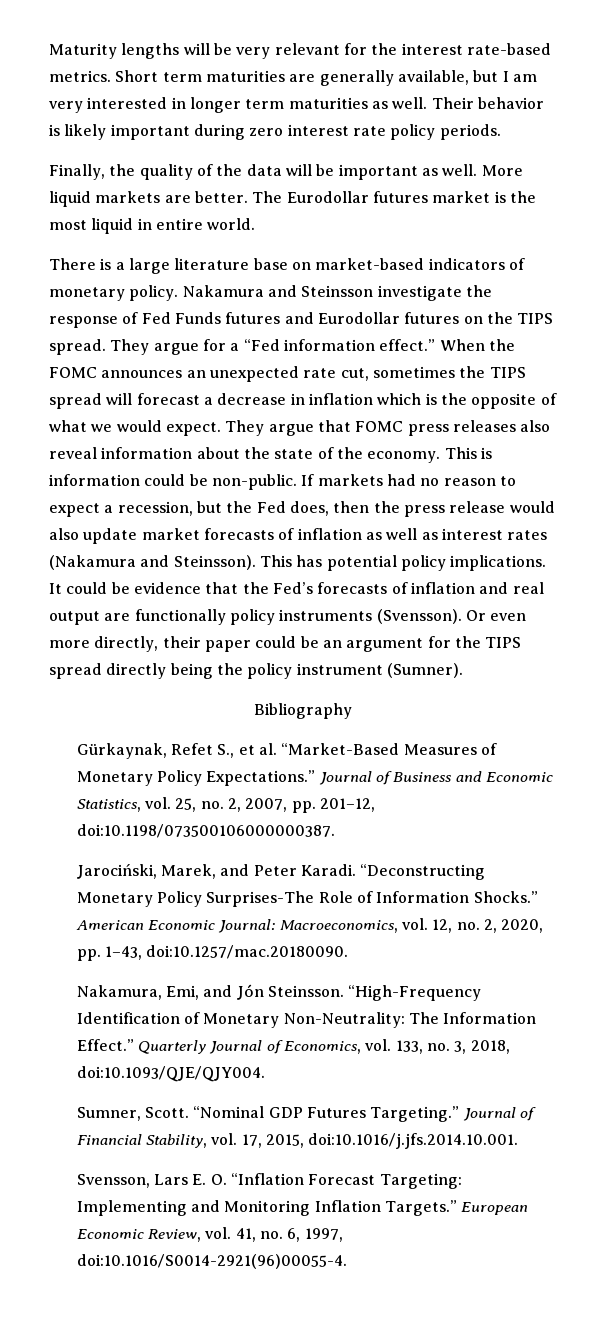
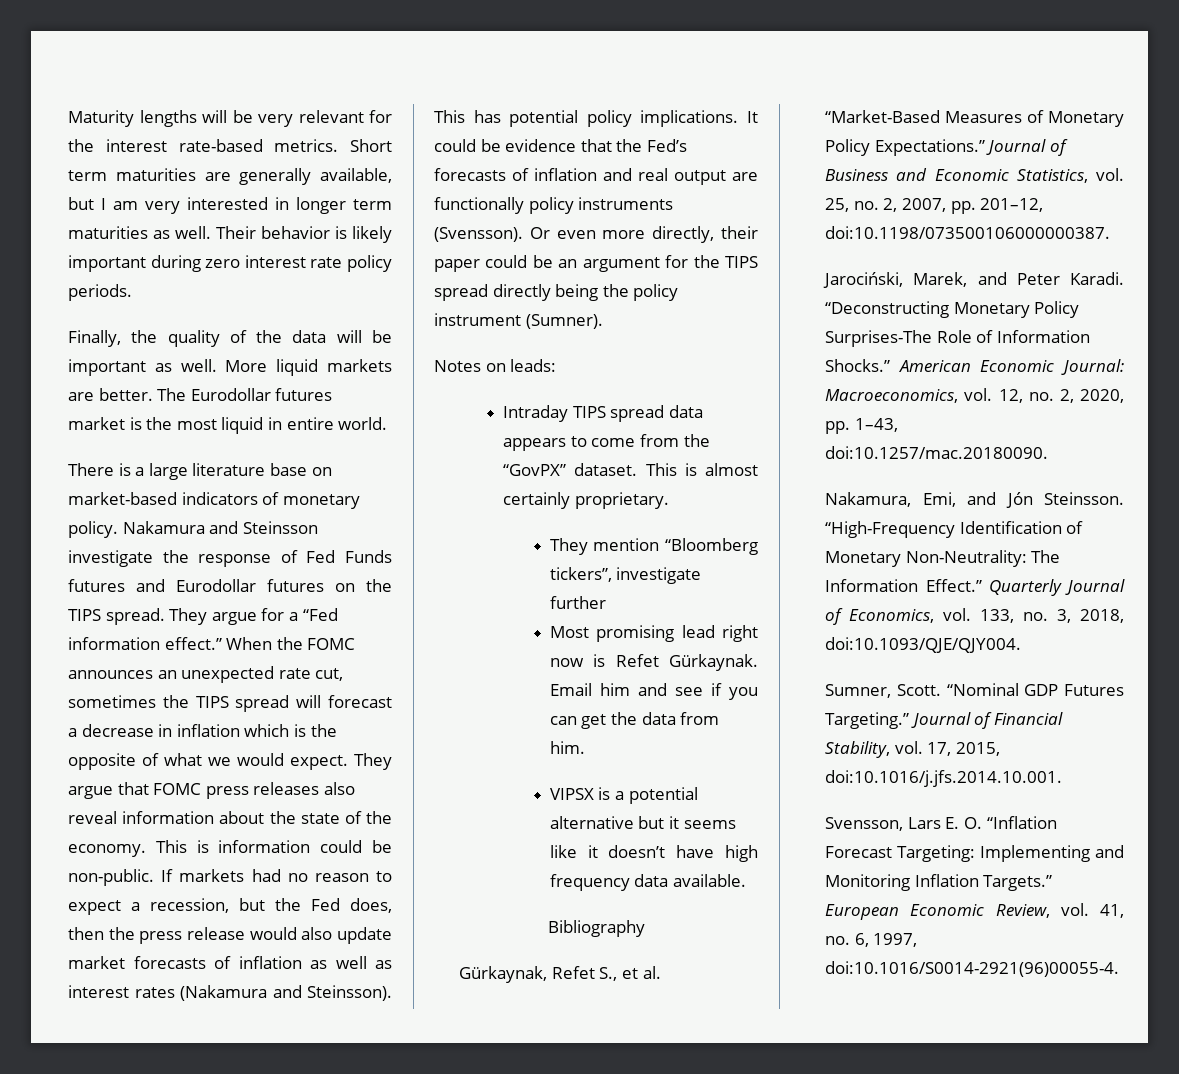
(463, 670) none -> [434,359,557,372] [503,405,703,422] [503,434,710,451] [503,463,758,476] [503,492,669,509] [549,538,758,555] [549,567,702,584] [549,596,606,609] [549,625,758,642] [549,654,758,671] [549,683,758,700] [549,712,720,729] [549,741,585,754] [549,787,698,804] [549,816,736,829] [549,845,758,862] [549,874,747,891] // Notes on leads: // Intraday TIPS spread data appears to come from the “GovPX” dataset. This is almost certainly proprietary. // They mention “Bloomberg tickers”, investigate further // Most promising lead right now is Refet Gürkaynak. Email him and see if you can get the data from him. // VIPSX is a potential alternative but it seems like it doesn’t have high frequency data available.

